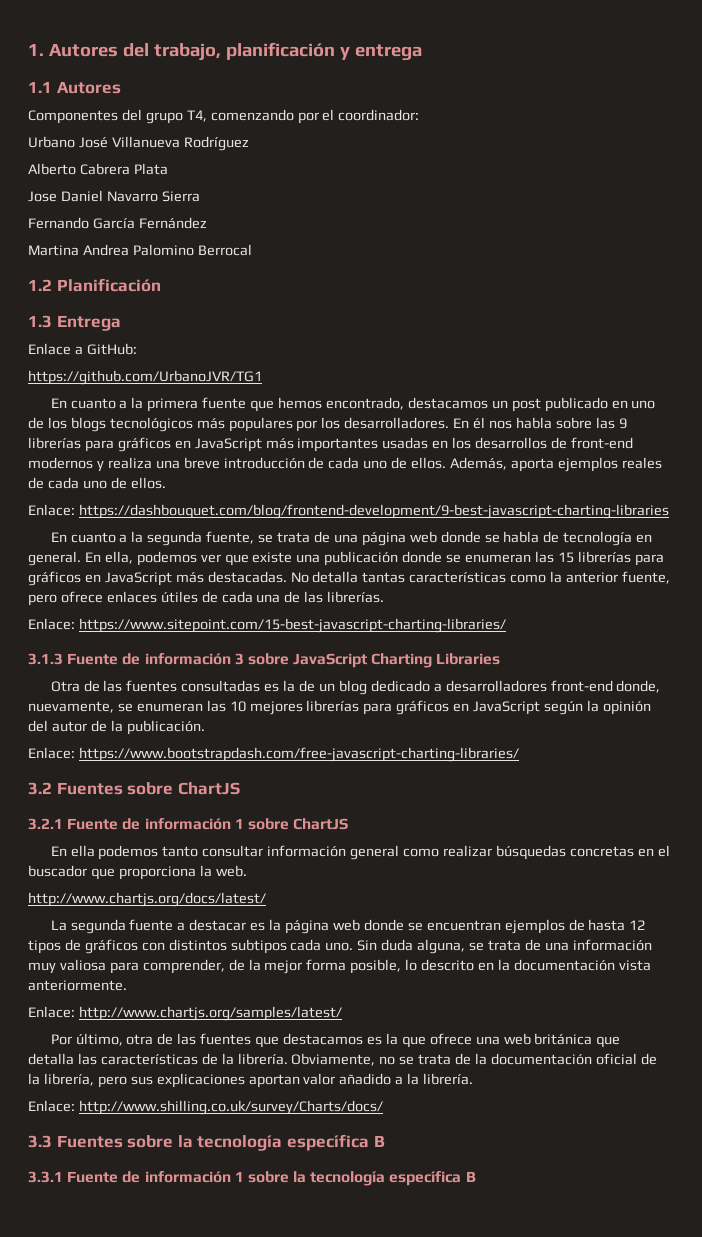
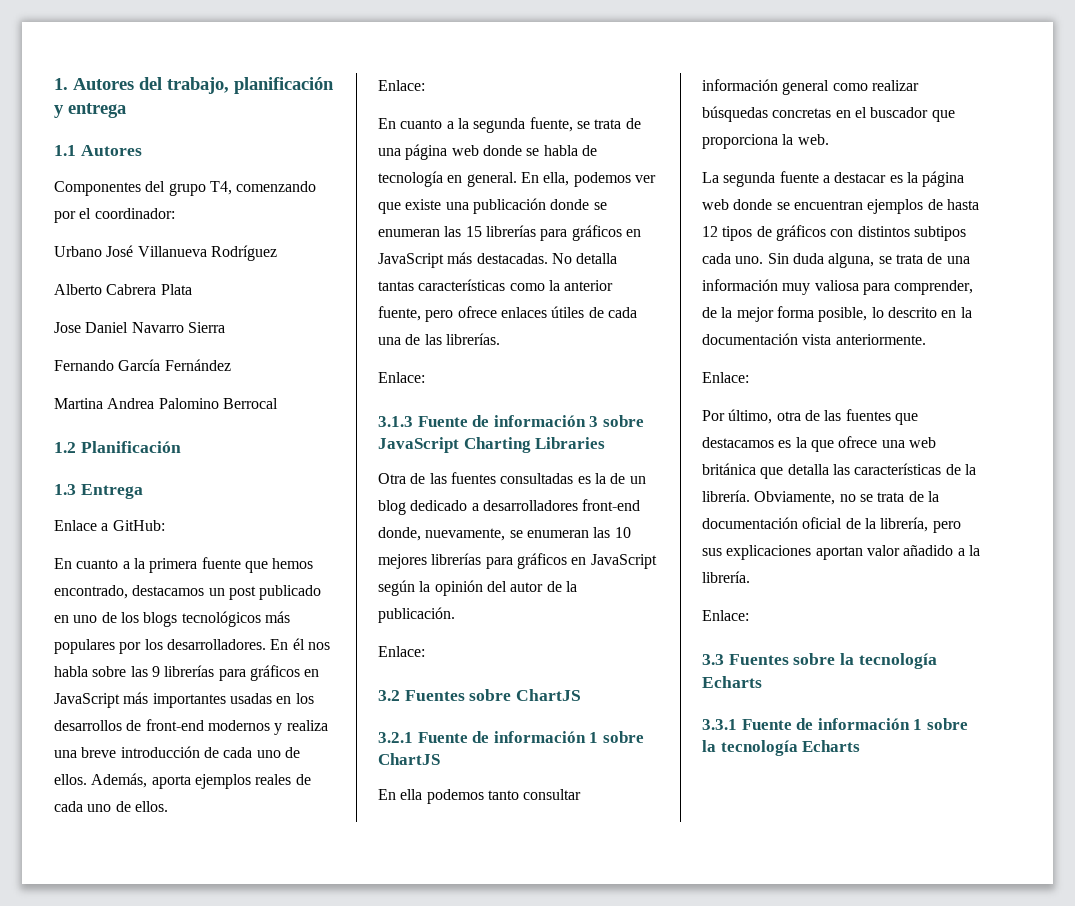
[28,370,262,385] // https://github.com/UrbanoJVR/TG1 -> (165, 525) none
[78,504,669,519] https://dashbouquet.com/blog/frontend-development/9-best-javascript-charting-libraries -> (425, 85) none
[78,618,506,633] https://www.sitepoint.com/15-best-javascript-charting-libraries/ -> (425, 377) none
[78,747,519,762] https://www.bootstrapdash.com/free-javascript-charting-libraries/ -> (425, 651) none
[28,892,266,907] // http://www.chartjs.org/docs/latest/ -> (829, 139) none
[78,1006,342,1021] http://www.chartjs.org/samples/latest/ -> (749, 377) none
[78,1100,383,1115] http://www.shilling.co.uk/survey/Charts/docs/ -> (749, 615) none
[286,1134,385,1151] específica B -> [702,676,762,688] Echarts
[389,1171,476,1186] específica B -> [802,740,861,752] Echarts

